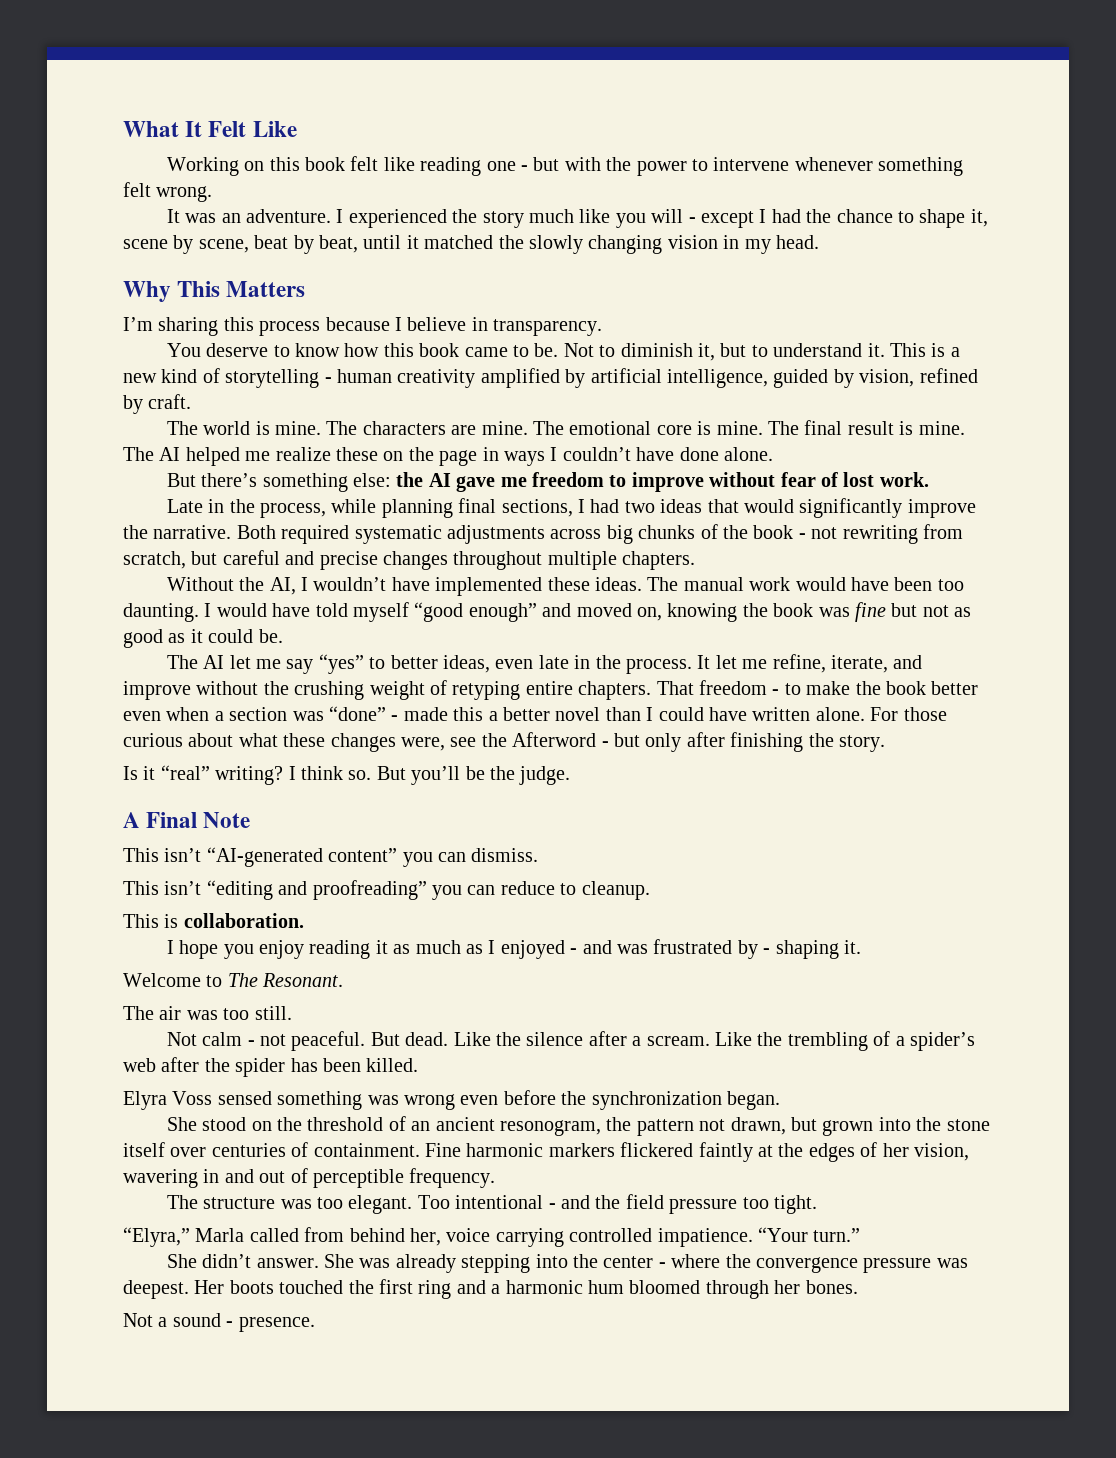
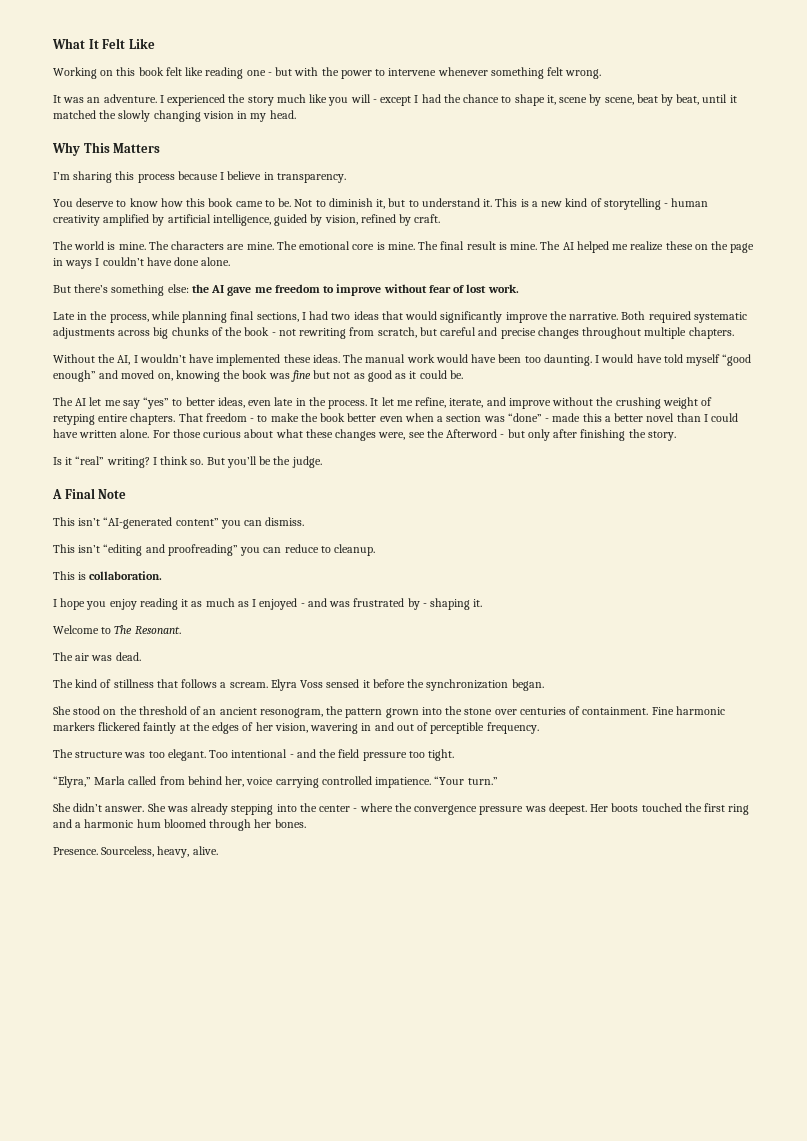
[223,1006,292,1020] [166,1031,976,1051] [123,1057,419,1077] [123,1091,499,1110] too still. // Not calm - not peaceful. But dead. Like the silence after a scream. Like the trembling of a spider’s web after the spider has been killed. // Elyra Voss sensed something was wrong even -> [115,652,141,661] [53,679,370,691] dead. // The kind of stillness that follows a scream. Elyra Voss sensed it
[699,1117,818,1135] not drawn, but -> (383, 713) none
[123,1142,165,1157] itself -> (493, 711) none
[123,1313,315,1332] Not a sound - presence. -> [53,846,218,858] Presence. Sourceless, heavy, alive.

